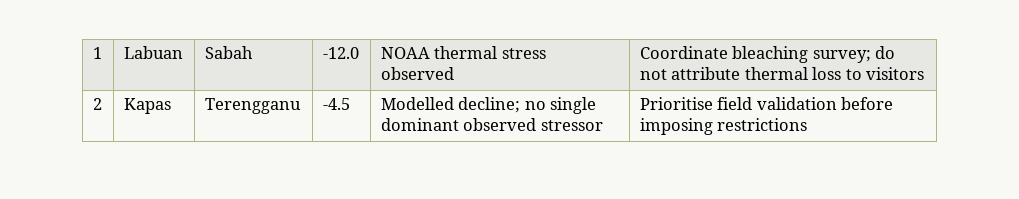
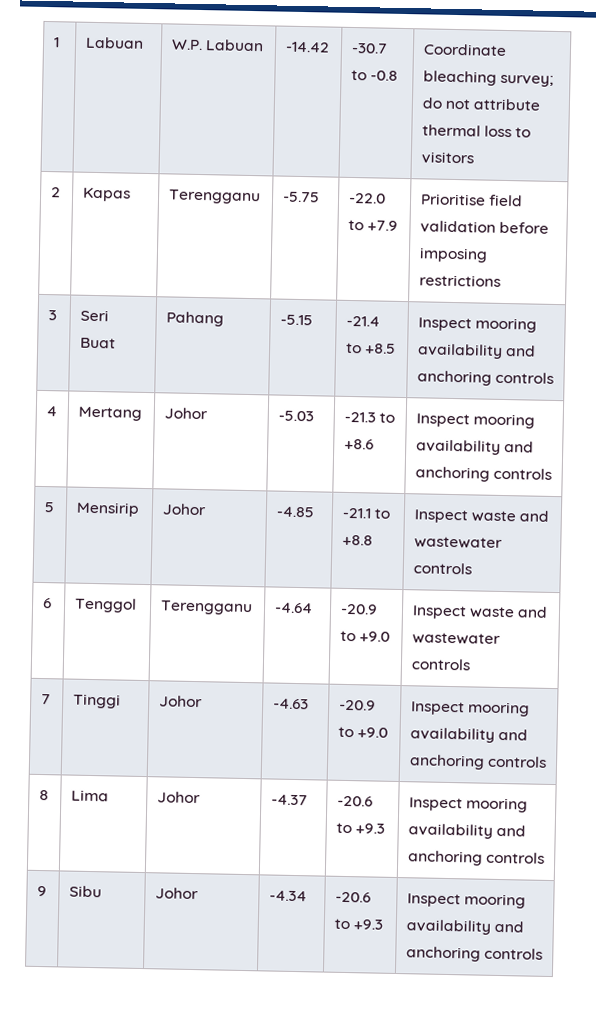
[204,46,253,59] [322,47,359,59] [380,46,546,59] [380,67,454,80] Sabah | -12.0 | NOAA thermal stress observed -> [170,39,265,52] [284,41,330,53] [350,42,388,54] [350,69,399,81] W.P. Labuan | -14.42 | -30.7 to -0.8
[322,98,350,110] [380,97,597,114] [380,118,603,131] -4.5 | Modelled decline; no single dominant observed stressor -> [281,191,320,203] [347,192,386,204] [347,219,399,231] -5.75 | -22.0 to +7.9
(808, 124) none -> [47,310,57,321] [79,309,109,322] [79,337,116,349] [165,311,224,327] [279,314,313,326] [345,315,380,327] [345,342,397,354] [417,317,538,333] [416,343,537,359] [416,370,555,386] [45,406,57,417] [77,406,142,421] [163,407,208,420] [277,410,314,422] [343,411,396,423] [343,438,374,450] [415,413,536,429] [415,439,535,455] [414,466,553,482] [43,502,55,513] [75,501,140,517] [161,503,207,516] [275,506,315,518] [341,507,392,519] [341,534,373,546] [413,509,550,524] [413,536,503,549] [412,562,472,575] [41,598,52,609] [73,597,137,613] [159,600,253,616] [273,602,313,614] [339,603,378,615] [339,630,391,642] [411,605,549,620] [411,632,501,645] [410,658,471,671] [40,693,51,705] [72,693,121,709] [158,695,203,708] [272,698,309,710] [338,699,376,711] [337,726,389,738] [409,701,531,717] [409,727,529,743] [408,754,548,770] [38,789,49,801] [70,789,109,802] [156,791,201,804] [270,794,308,806] [336,795,373,807] [335,822,386,834] [408,797,529,813] [407,823,527,839] [407,850,546,866] [36,885,47,897] [68,885,102,898] [154,887,199,900] [268,890,307,902] [334,891,371,903] [333,918,384,930] [406,893,527,909] [405,919,525,935] [405,946,544,962] // 3 | Seri Buat | Pahang | -5.15 | -21.4 to +8.5 | Inspect mooring availability and anchoring controls // 4 | Mertang | Johor | -5.03 | -21.3 to +8.6 | Inspect mooring availability and anchoring controls // 5 | Mensirip | Johor | -4.85 | -21.1 to +8.8 | Inspect waste and wastewater controls // 6 | Tenggol | Terengganu | -4.64 | -20.9 to +9.0 | Inspect waste and wastewater controls // 7 | Tinggi | Johor | -4.63 | -20.9 to +9.0 | Inspect mooring availability and anchoring controls // 8 | Lima | Johor | -4.37 | -20.6 to +9.3 | Inspect mooring availability and anchoring controls // 9 | Sibu | Johor | -4.34 | -20.6 to +9.3 | Inspect mooring availability and anchoring controls

